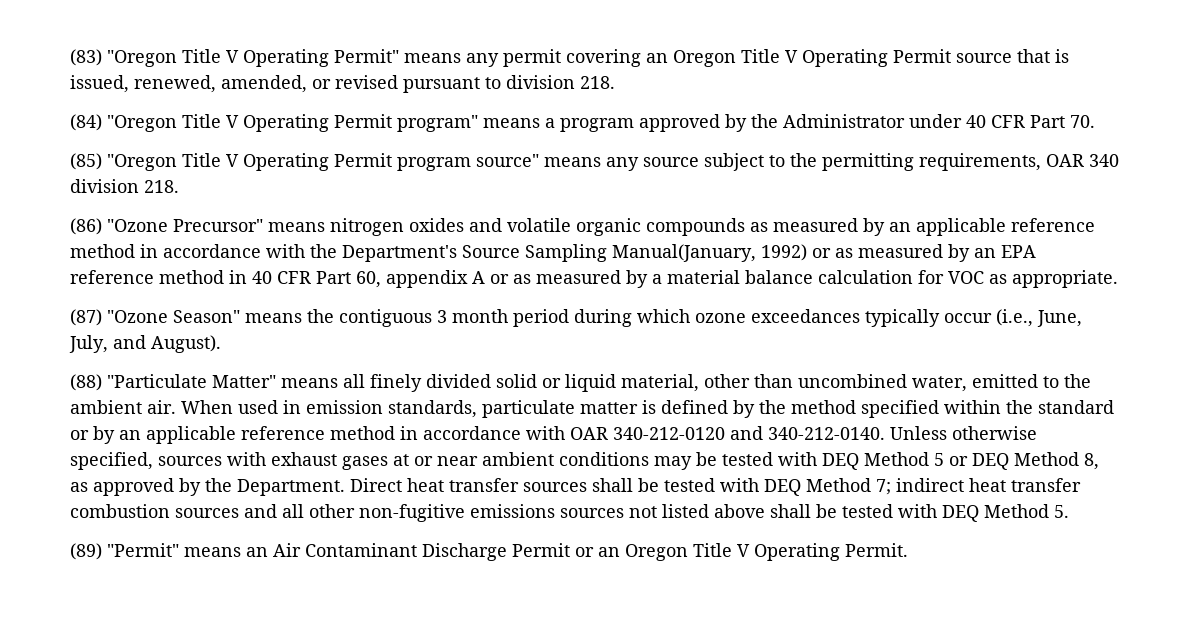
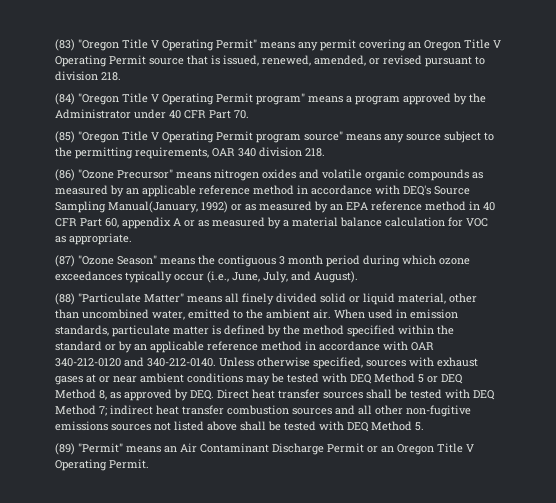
[310,244,457,262] the Department's -> [403,185,431,196] DEQ's
[205,478,345,496] the Department. -> [190,390,214,400] DEQ.

